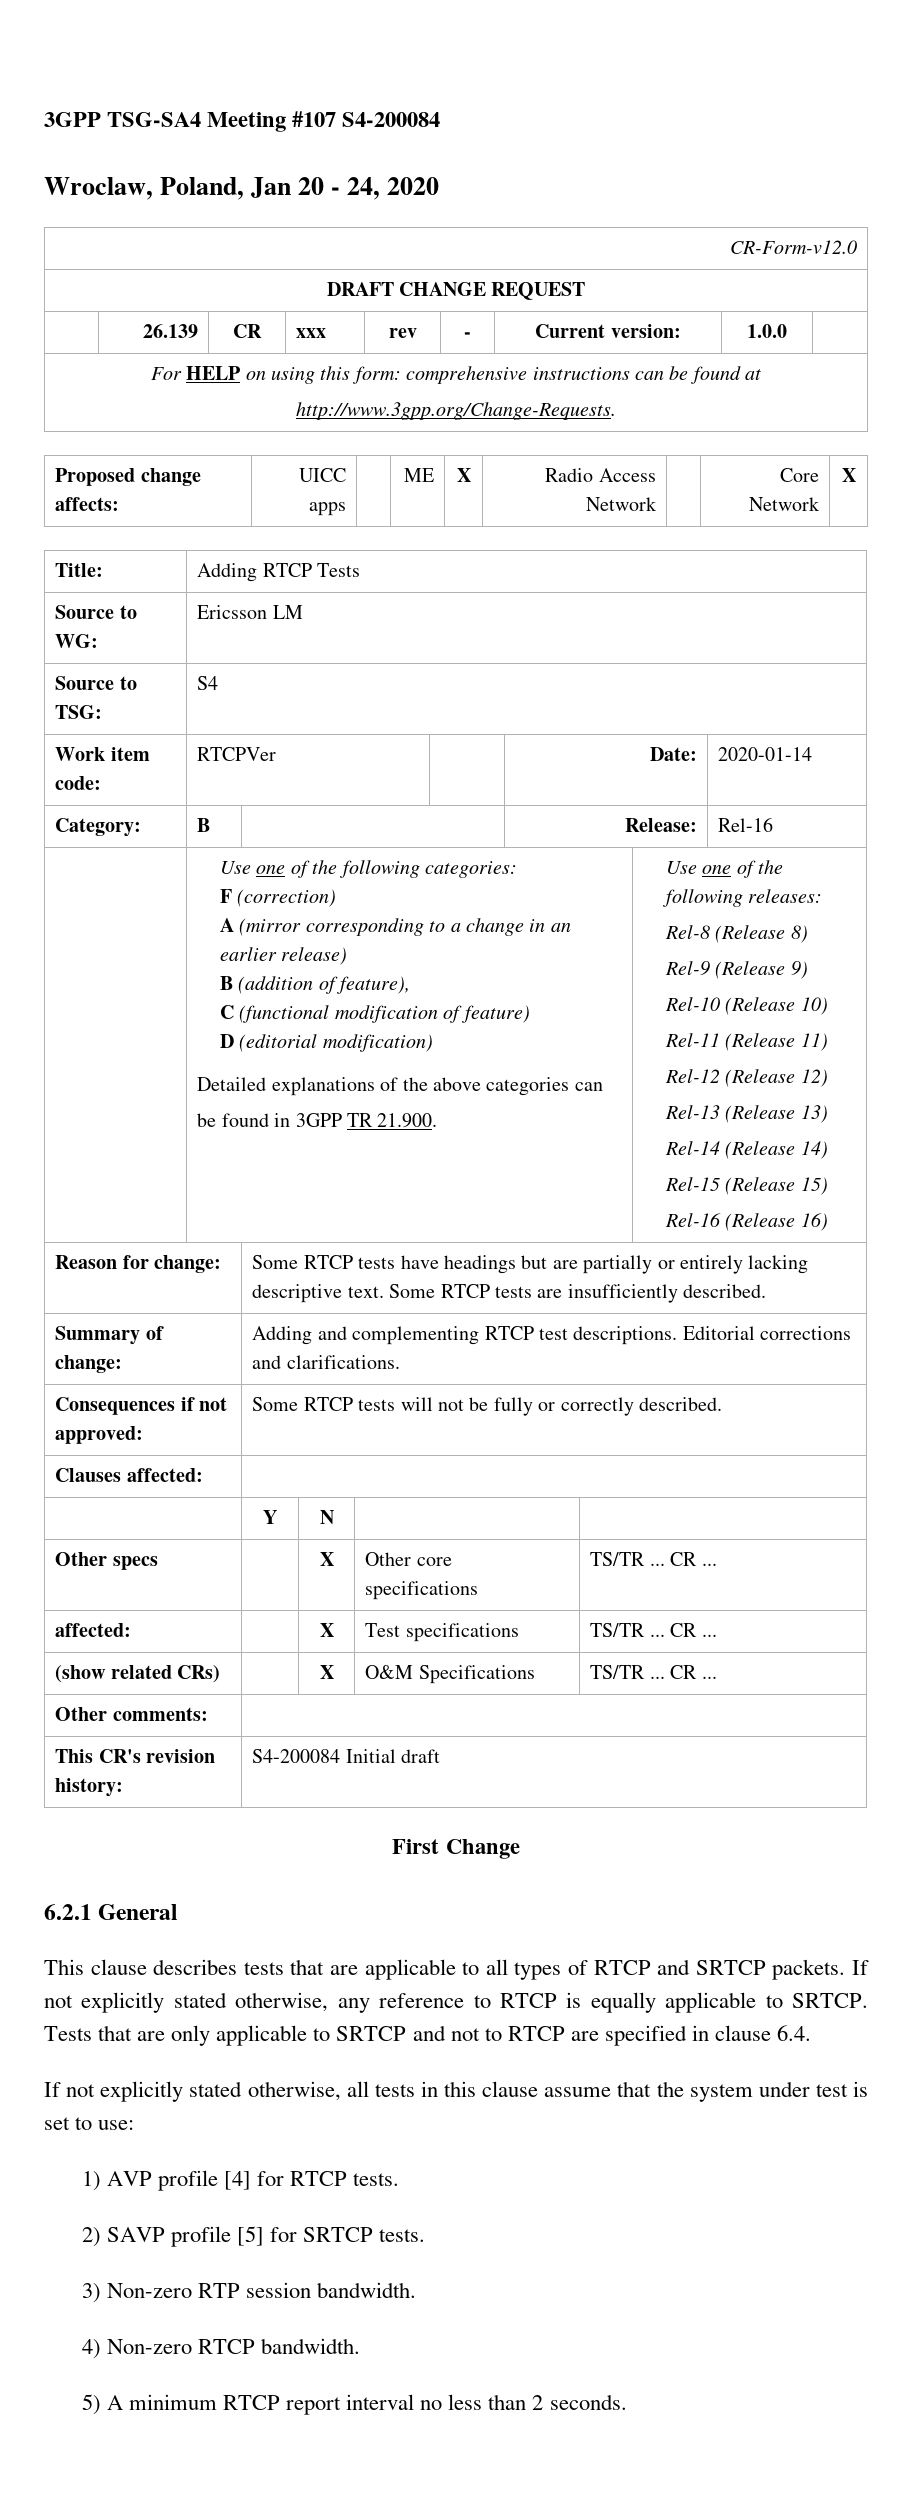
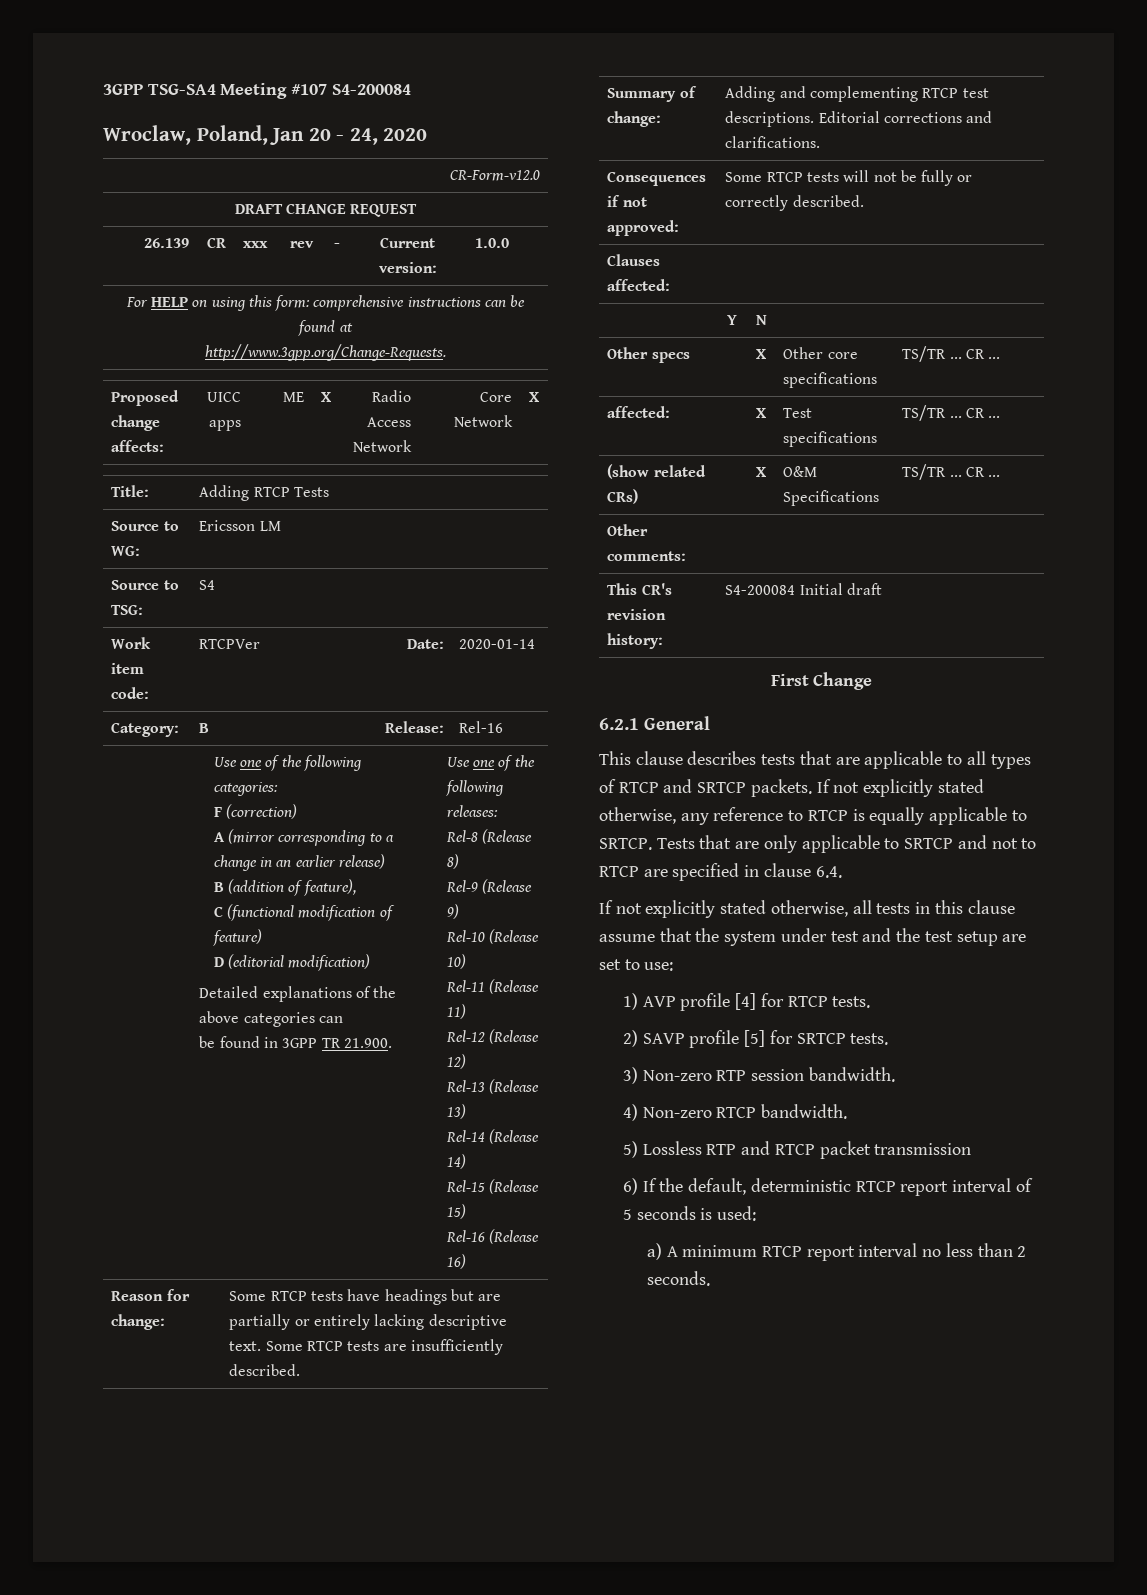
[853,2081,868,2097] is -> [862,928,1027,946] and the test setup are
(101, 2404) none -> [642,1141,972,1159] [622,1178,1033,1196] [622,1206,757,1221] [646,1243,662,1260] Lossless RTP and RTCP packet transmission // 6) If the default, deterministic RTCP report interval of 5 seconds is used: // a)

